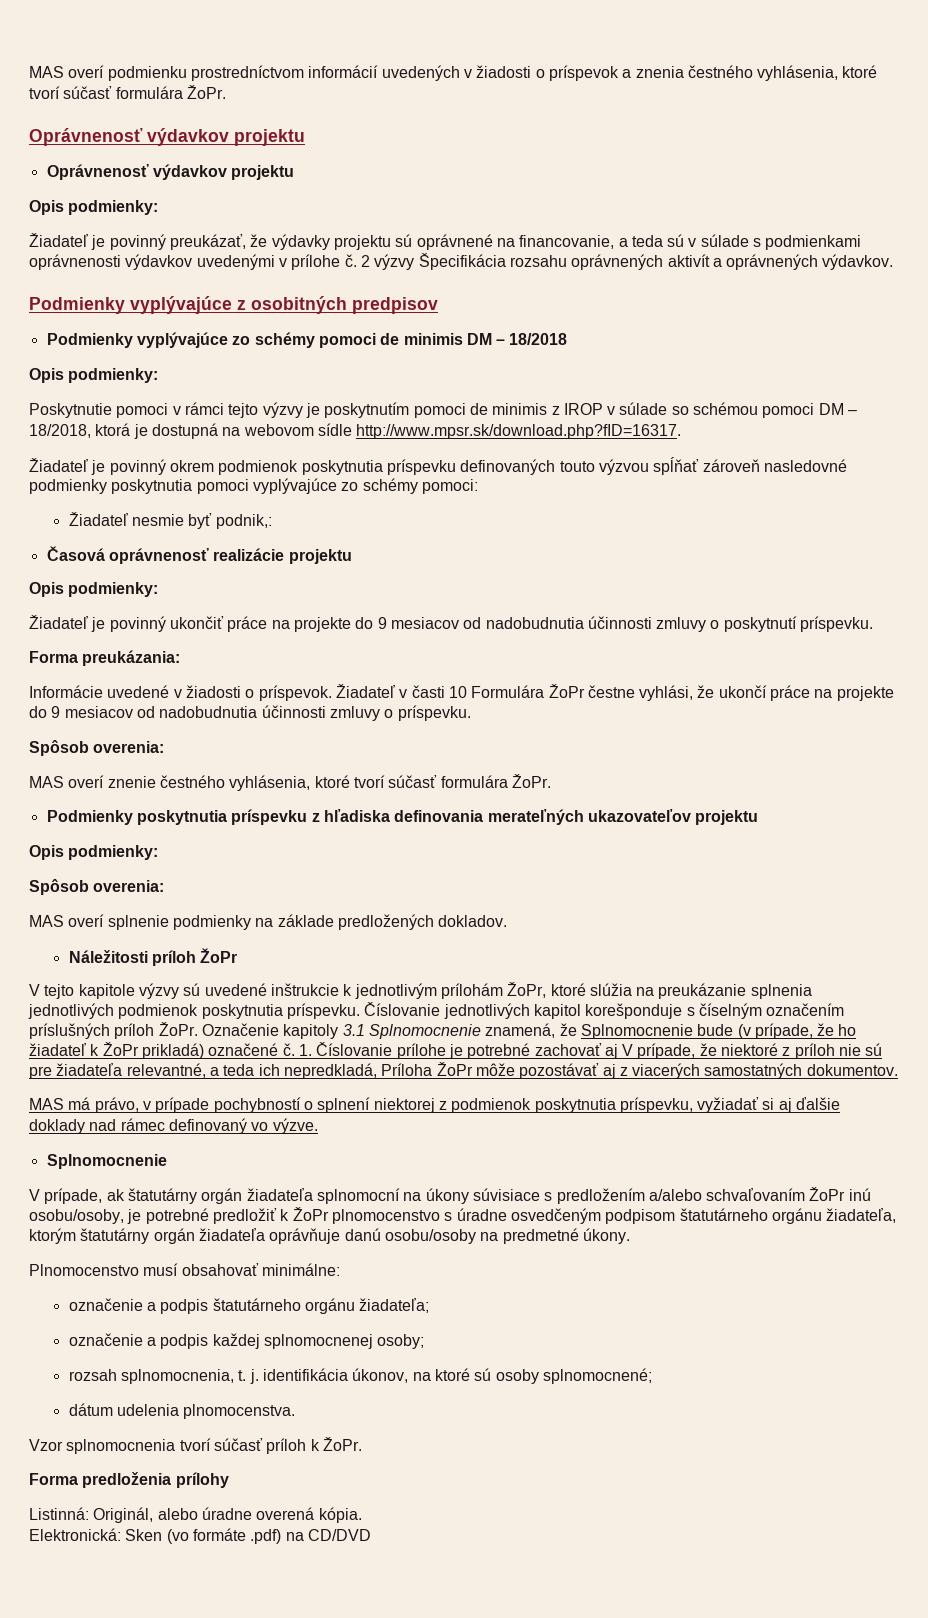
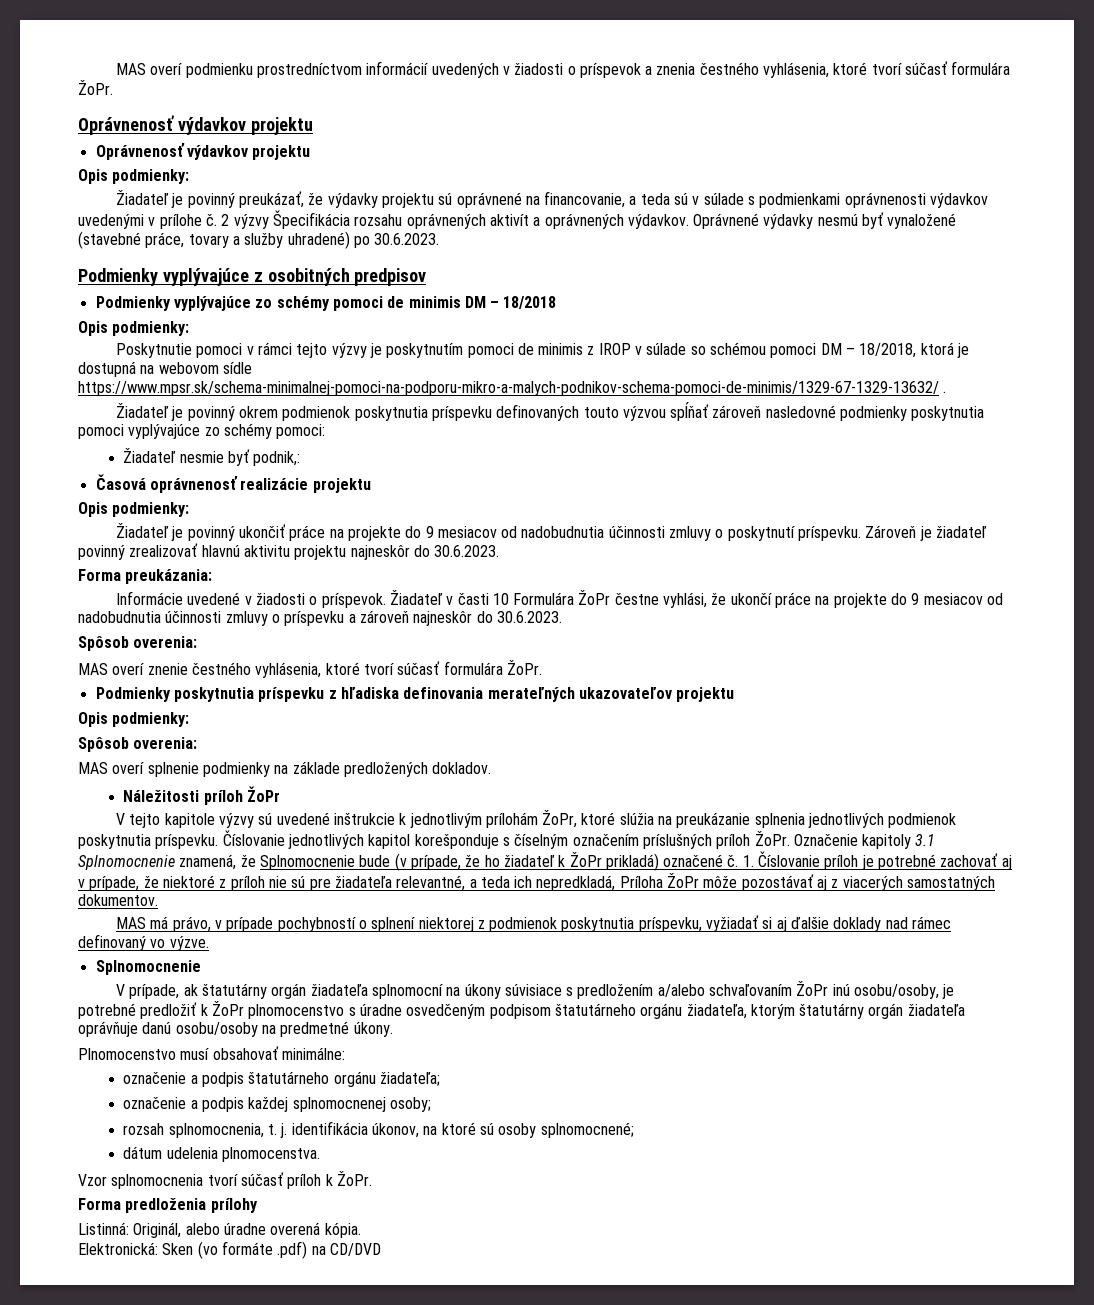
(894, 262) none -> [693,212,957,229] [78,231,440,249] Oprávnené výdavky nesmú byť vynaložené (stavebné práce, tovary a služby uhradené) po 30.6.2023.
[356,424,682,439] http://www.mpsr.sk/download.php?fID=16317. -> [78,381,947,396] https://www.mpsr.sk/schema-minimalnej-pomoci-na-podporu-mikro-a-malych-podnikov-schema-pomoci-de-minimis/1329-67-1329-13632/ .
(874, 624) none -> [865,525,988,541] [78,543,500,560] Zároveň je žiadateľ povinný zrealizovať hlavnú aktivitu projektu najneskôr do 30.6.2023.
[397,705,471,721] príspevku. -> [284,610,562,626] príspevku a zároveň najneskôr do 30.6.2023.
[396,1043,446,1059] prílohe -> [824,855,859,870] príloh
[622,1044,634,1056] V -> [78,879,85,888] v

